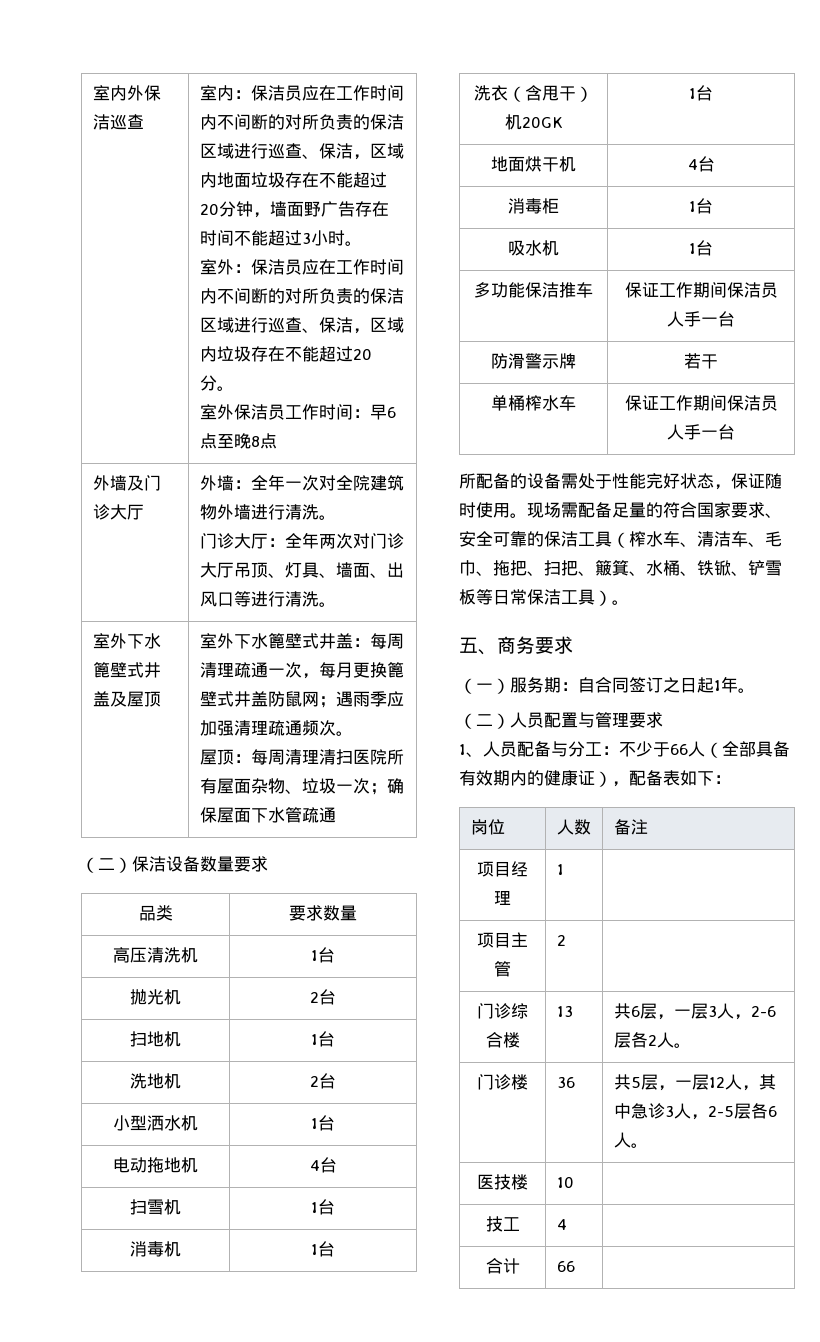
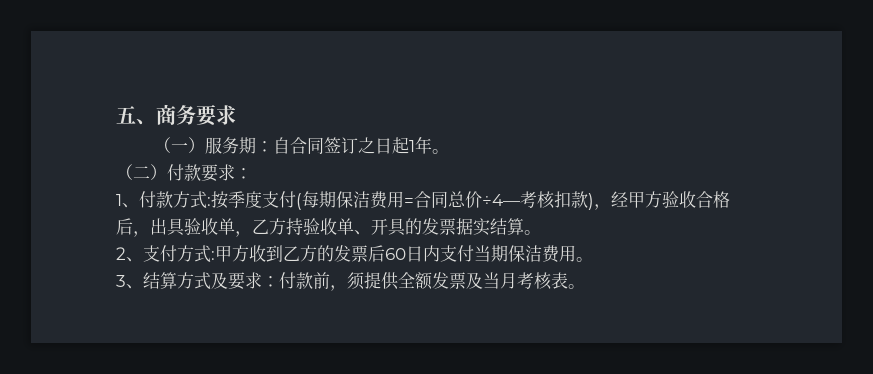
[92,85,161,101] [92,114,144,130] [199,85,404,101] [199,114,404,130] [199,143,404,160] [199,172,387,188] [199,201,389,218] [199,230,362,246] [199,259,404,275] [199,288,404,304] [199,317,404,334] [199,346,372,362] [199,375,234,391] [199,404,396,420] [199,433,277,449] [92,475,161,491] [92,504,144,520] [199,474,404,491] [199,504,336,520] [199,532,404,549] [199,562,404,578] [199,591,336,607] [92,633,161,649] [92,662,161,678] [92,691,161,707] [199,633,404,649] [199,662,404,679] [199,691,404,708] [199,720,353,736] [199,749,404,765] [199,778,404,795] [199,807,336,823] [81,856,268,873] [138,905,173,921] [289,905,357,921] [113,947,198,963] [311,947,335,963] [130,989,181,1005] [310,989,336,1005] [130,1031,181,1047] [311,1031,335,1047] [130,1073,181,1089] [310,1073,336,1089] [113,1115,198,1131] [311,1115,335,1131] [113,1157,198,1173] [309,1157,337,1173] [130,1199,181,1215] [311,1199,335,1215] [130,1241,181,1257] [311,1241,335,1257] [474,85,593,102] [504,114,563,130] [689,85,713,101] [491,156,576,172] [687,156,715,172] [508,198,559,214] [689,198,713,214] [508,240,559,256] [689,240,713,256] [474,282,593,298] [624,282,778,298] [667,311,735,327] [491,353,576,369] [684,353,718,369] [491,395,576,411] [624,395,778,411] [667,424,735,440] [459,473,782,490] [459,502,782,518] [459,531,782,548] [459,560,782,576] [459,589,629,606] 室内外保洁巡查 | 室内：保洁员应在工作时间内不间断的对所负责的保洁区域进行巡查、保洁，区域内地面垃圾存在不能超过20分钟，墙面野广告存在时间不能超过3小时。 // 室外：保洁员应在工作时间内不间断的对所负责的保洁区域进行巡查、保洁，区域内垃圾存在不能超过20分。 // 室外保洁员工作时间：早6点至晚8点 // 外墙及门诊大厅 | 外墙：全年一次对全院建筑物外墙进行清洗。 // 门诊大厅：全年两次对门诊大厅吊顶、灯具、墙面、出风口等进行清洗。 // 室外下水篦壁式井盖及屋顶 | 室外下水篦壁式井盖：每周清理疏通一次，每月更换篦壁式井盖防鼠网；遇雨季应加强清理疏通频次。 // 屋顶：每周清理清扫医院所有屋面杂物、垃圾一次；确保屋面下水管疏通 // （二）保洁设备数量要求 // 品类 | 要求数量 // 高压清洗机 | 1台 // 抛光机 | 2台 // 扫地机 | 1台 // 洗地机 | 2台 // 小型洒水机 | 1台 // 电动拖地机 | 4台 // 扫雪机 | 1台 // 消毒机 | 1台 // 洗衣（含甩干）机20GK | 1台 // 地面烘干机 | 4台 // 消毒柜 | 1台 // 吸水机 | 1台 // 多功能保洁推车 | 保证工作期间保洁员人手一台 // 防滑警示牌 | 若干 // 单桶榨水车 | 保证工作期间保洁员人手一台 // 所配备的设备需处于性能完好状态，保证随时使用。现场需配备足量的符合国家要求、安全可靠的保洁工具（榨水车、清洁车、毛巾、拖把、扫把、簸箕、水桶、铁锨、铲雪板等日常保洁工具）。 // -> (116, 115) none
[510,712,663,728] 人员配置与管理要求 -> [167,164,252,182] 付款要求：
[483,741,790,758] [459,770,731,787] [470,819,505,835] [556,819,591,835] [613,819,648,835] [477,861,528,877] [494,890,511,905] [556,864,564,875] [477,932,528,948] [494,961,511,977] [556,935,566,946] [477,1003,528,1019] [485,1032,520,1048] [556,1006,573,1017] [613,1003,776,1020] [613,1032,691,1048] [477,1074,528,1090] [556,1077,575,1088] [613,1074,776,1091] [613,1103,777,1120] [613,1132,648,1148] [477,1174,528,1190] [556,1177,574,1188] [485,1216,520,1232] [556,1219,567,1230] [485,1258,520,1274] [556,1261,575,1272] 人员配备与分工：不少于66人（全部具备有效期内的健康证），配备表如下： // 岗位 | 人数 | 备注 // 项目经理 | 1 | // 项目主管 | 2 | // 门诊综合楼 | 13 | 共6层，一层3人，2-6层各2人。 // 门诊楼 | 36 | 共5层，一层12人，其中急诊3人，2-5层各6人。 // 医技楼 | 10 | // 技工 | 4 | // 合计 | 66 | -> [139,191,730,210] [116,218,541,237] [116,245,593,263] [116,272,585,291] 付款方式:按季度支付(每期保洁费用=合同总价÷4—考核扣款)，经甲方验收合格后，出具验收单，乙方持验收单、开具的发票据实结算。 // 2、支付方式:甲方收到乙方的发票后60日内支付当期保洁费用。 // 3、结算方式及要求：付款前，须提供全额发票及当月考核表。

